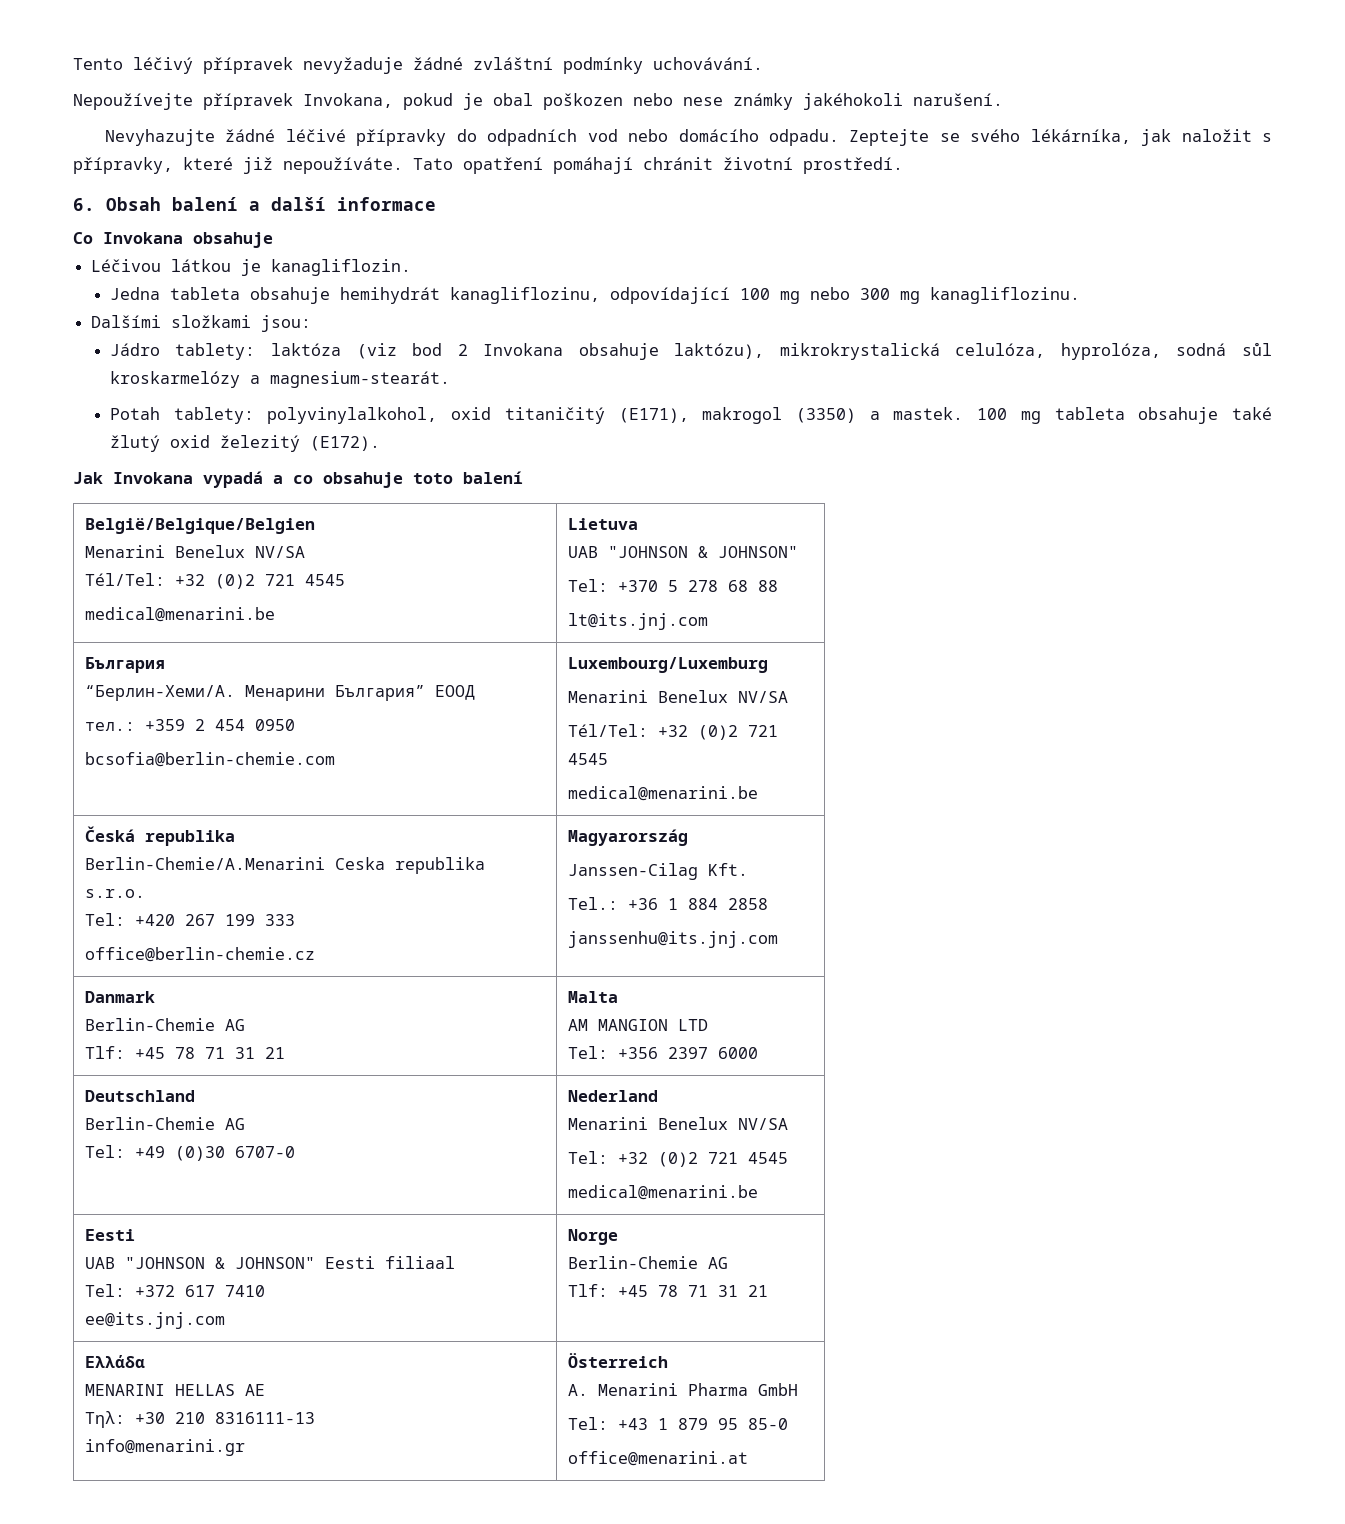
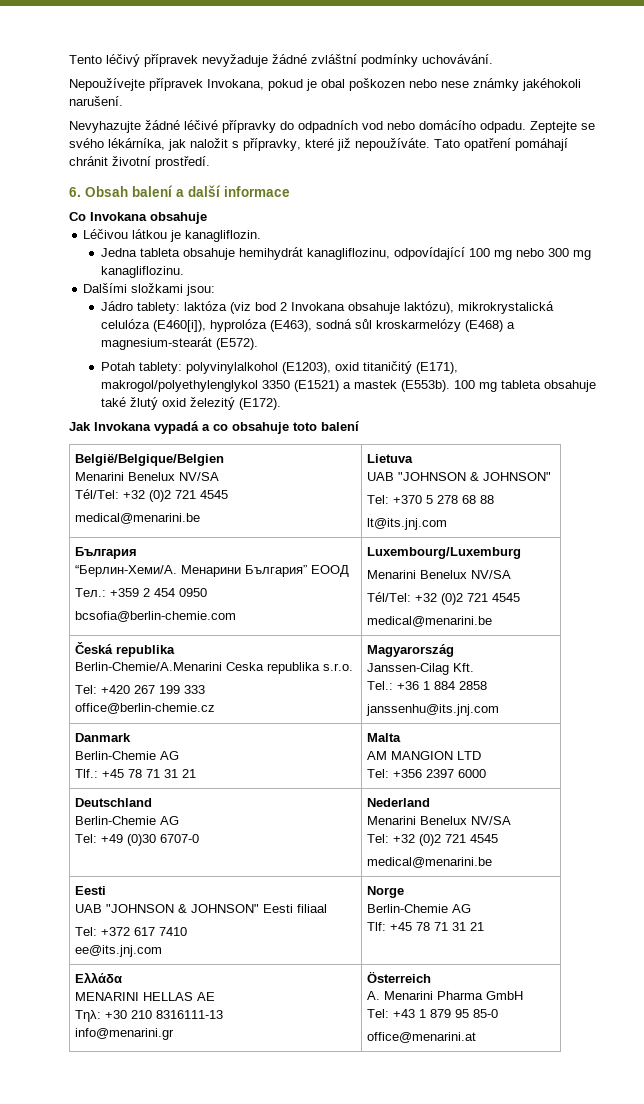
[955,342,1272,360] [109,371,450,388] celulóza, hyprolóza, sodná sůl kroskarmelózy a magnesium-stearát. -> [101,319,516,332] [101,337,259,350] celulóza (E460[i]), hyprolóza (E463), sodná sůl kroskarmelózy (E468) a magnesium-stearát (E572).
[267,407,438,424] polyvinylalkohol, -> [186,362,332,374] polyvinylalkohol (E1203),
[702,407,964,424] makrogol (3350) a mastek. -> [101,380,451,392] makrogol/polyethylenglykol 3350 (E1521) a mastek (E553b).
[85,722,136,731] тел.: -> [75,588,107,597] Тел.:
[85,1046,126,1059] Tlf: -> [75,769,99,778] Tlf.:

